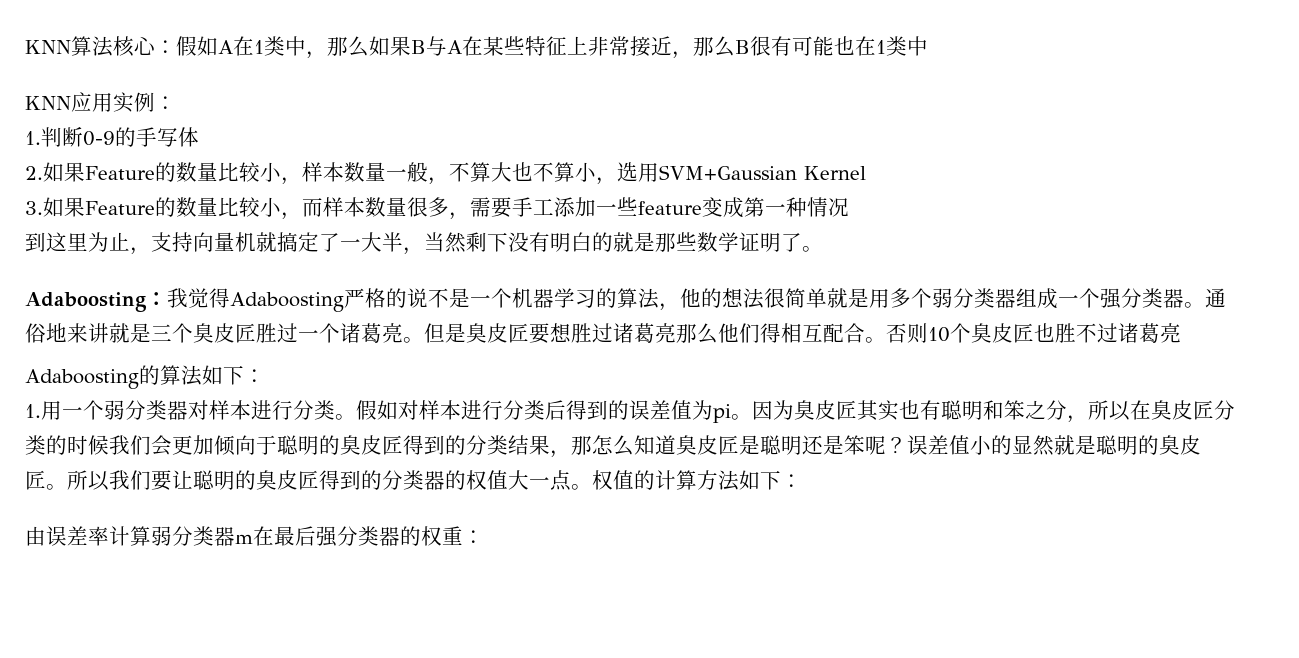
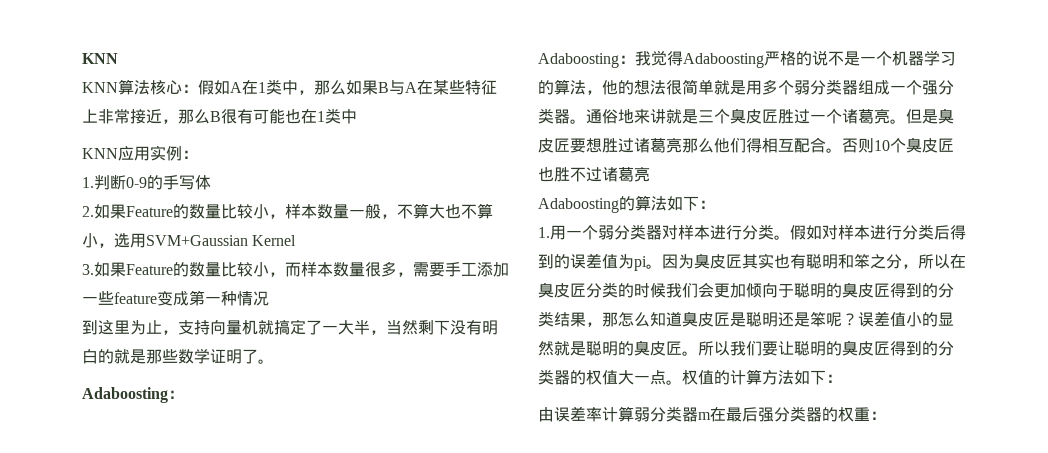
[25,40,71,54] KNN -> [82,53,118,64] [82,82,118,93] KNN // KNN
(167, 299) none -> [538,53,635,68] // Adaboosting：

